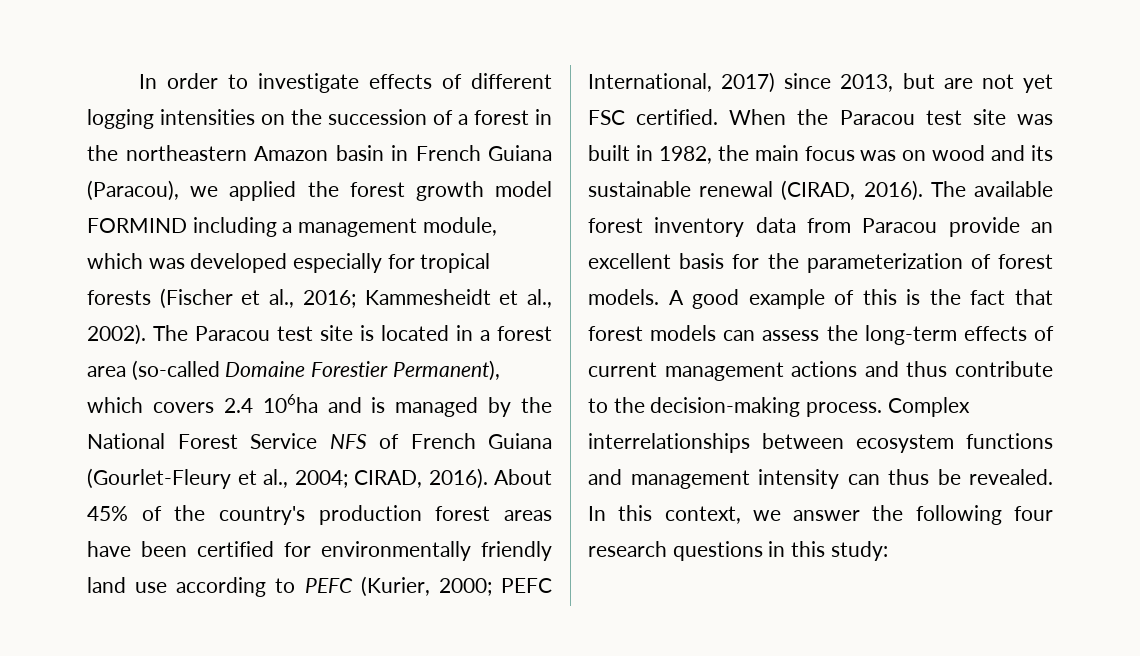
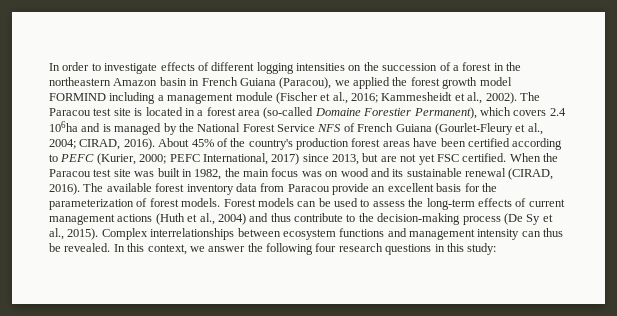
[422,217,497,236] [87,253,491,273] [87,290,151,305] module, which was developed especially for tropical forests -> [235,92,273,101] module
[284,541,552,561] [87,577,168,593] for environmentally friendly land use -> (510, 142) none
[668,289,1053,309] [588,325,756,341] A good example of this is the fact that forest models can -> [223,198,370,207] Forest models can be used to
(858, 369) none -> [155,213,246,225] (Huth et al., 2004)
[806,402,883,417] process. -> [462,213,553,225] [49,228,99,240] process (De Sy et al., 2015).

